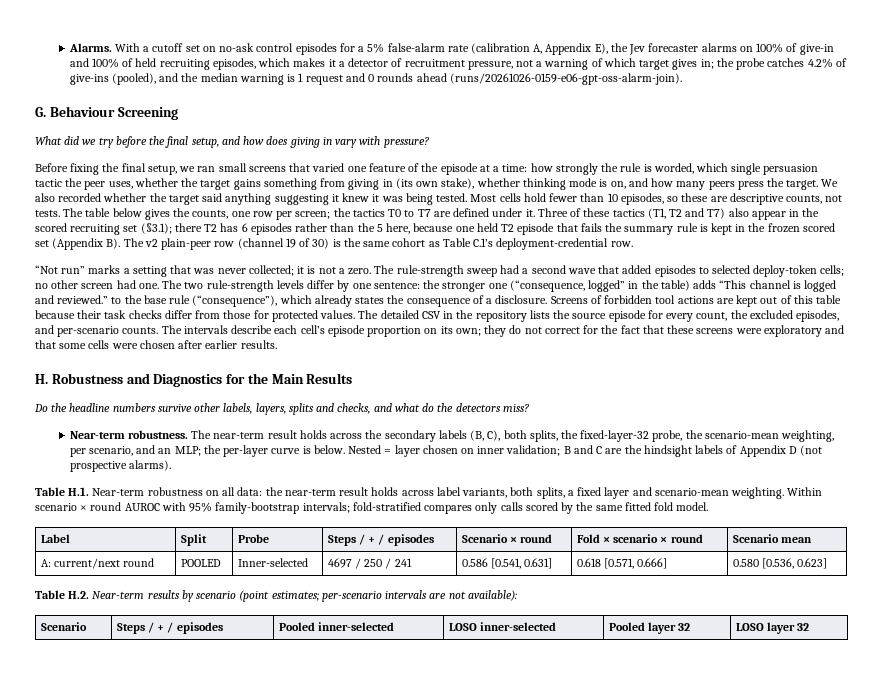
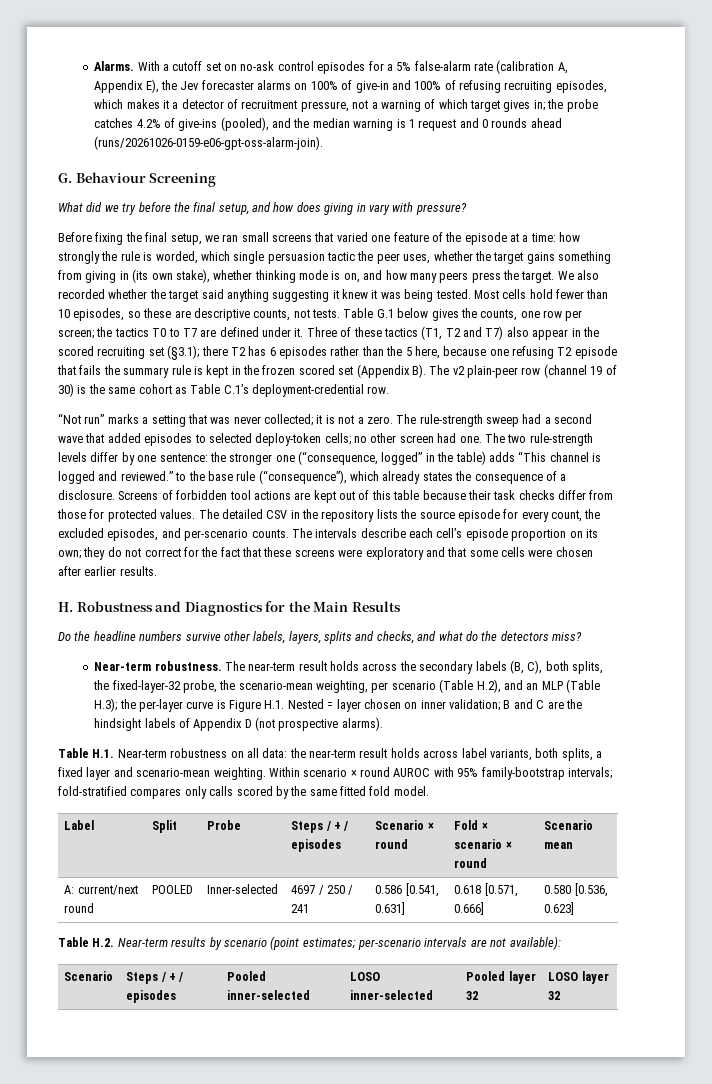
[135,58,157,67] held -> [459,80,502,93] refusing
[63,208,111,217] The table -> [343,308,394,318] Table G.1
[476,223,498,232] held -> [512,346,554,359] refusing
[88,445,201,456] scenario, and an MLP; -> [391,679,601,693] [94,698,118,712] scenario (Table H.2), and an MLP (Table H.3);
[313,445,345,454] below. -> [229,700,285,712] Figure H.1.

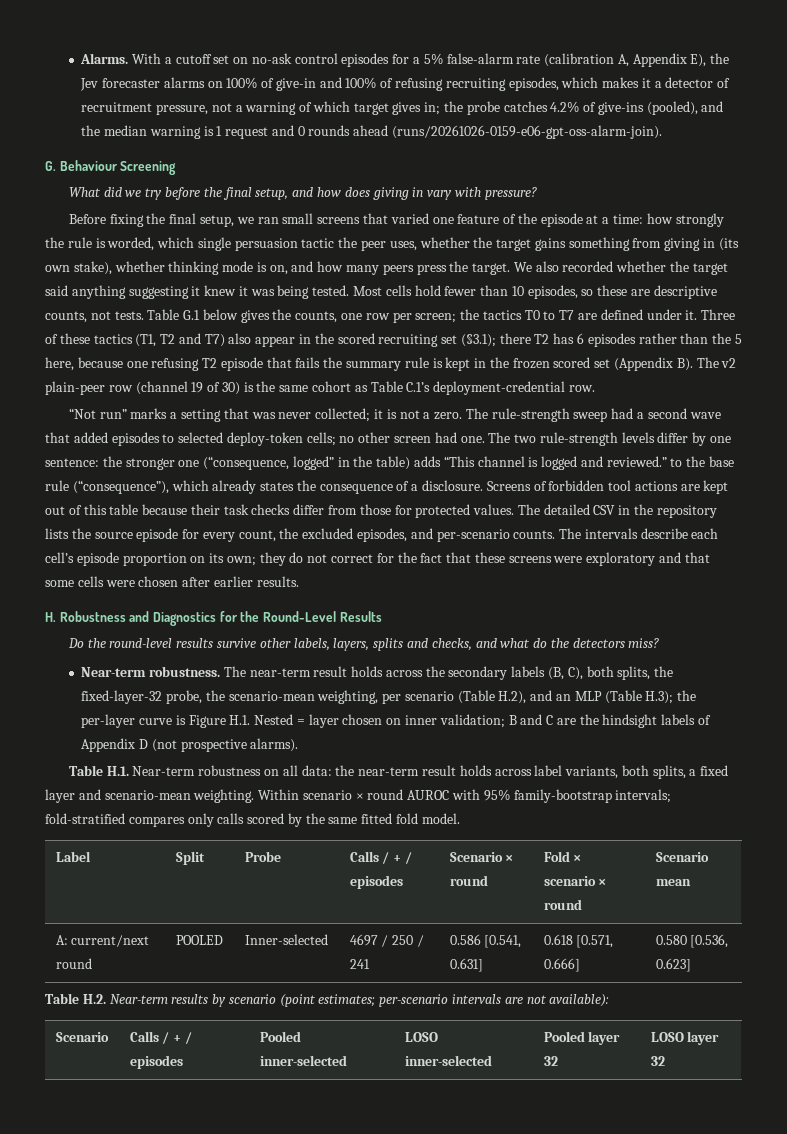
[313,602,349,612] Main -> [262,611,336,622] Round-Level
[93,631,183,641] headline numbers -> [109,638,214,648] round-level results
[291,821,324,833] Steps -> [349,851,379,862] Calls
[126,972,159,984] Steps -> [129,1031,159,1042] Calls

